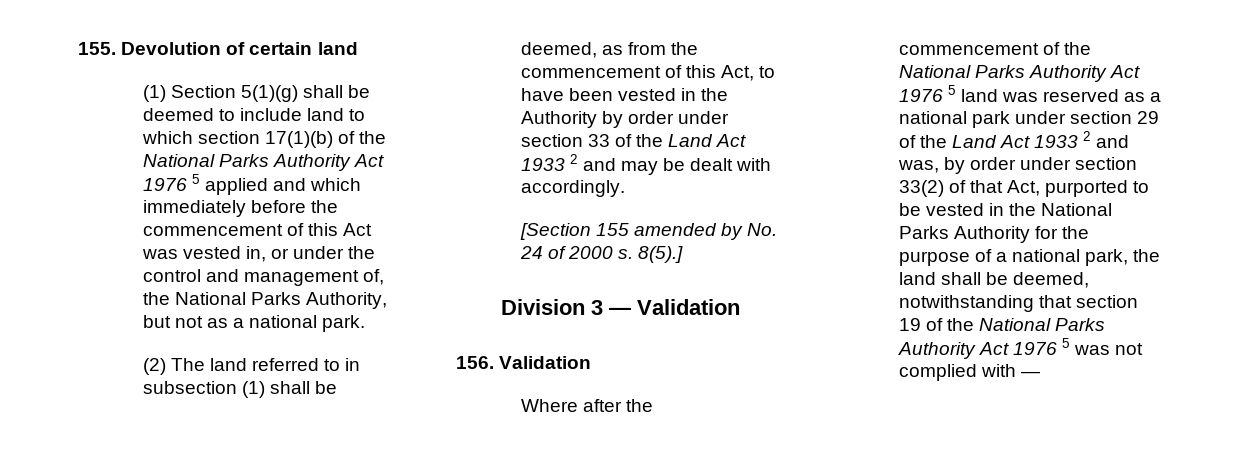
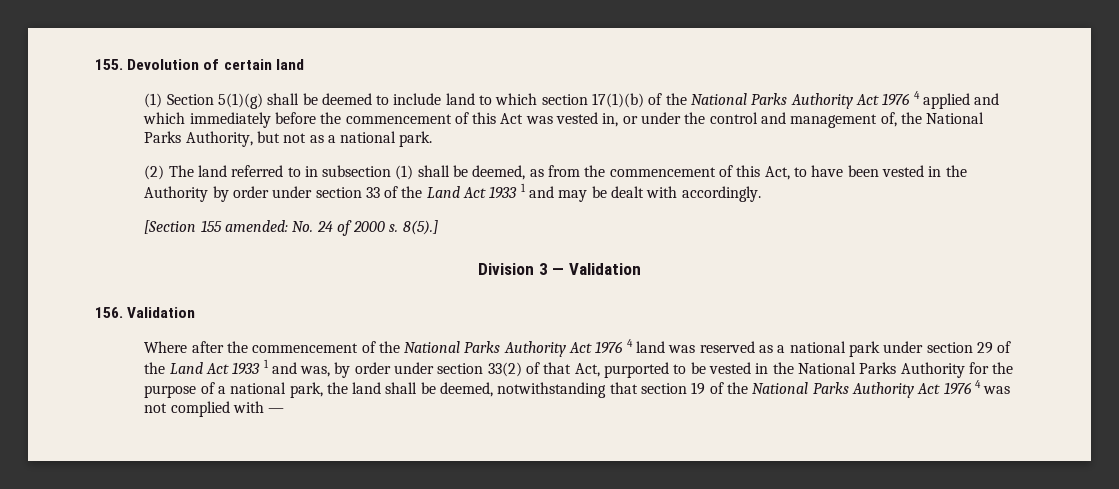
[191,174,200,184] 5 -> [913,91,920,99] 4
[569,154,578,164] 2 -> [520,183,526,192] 1
[633,223,743,240] amended by -> [224,220,288,232] amended:
[947,85,956,95] 5 -> [626,339,633,347] 4
[1083,131,1092,141] 2 -> [263,359,269,368] 1
[1061,338,1070,348] 5 -> [974,380,981,388] 4

